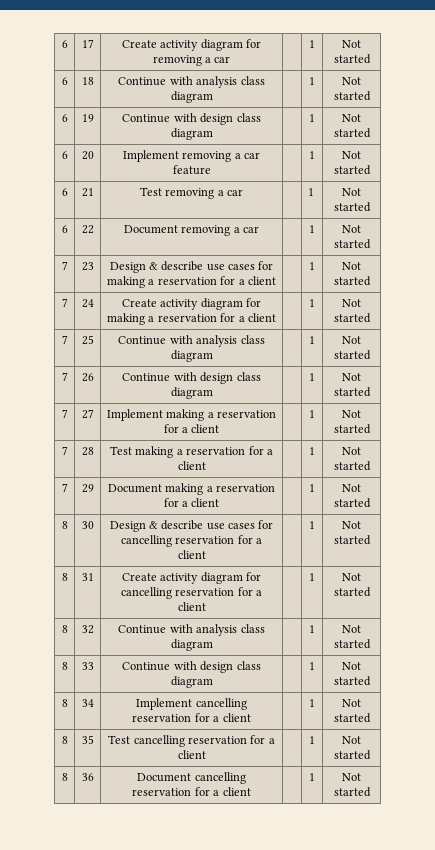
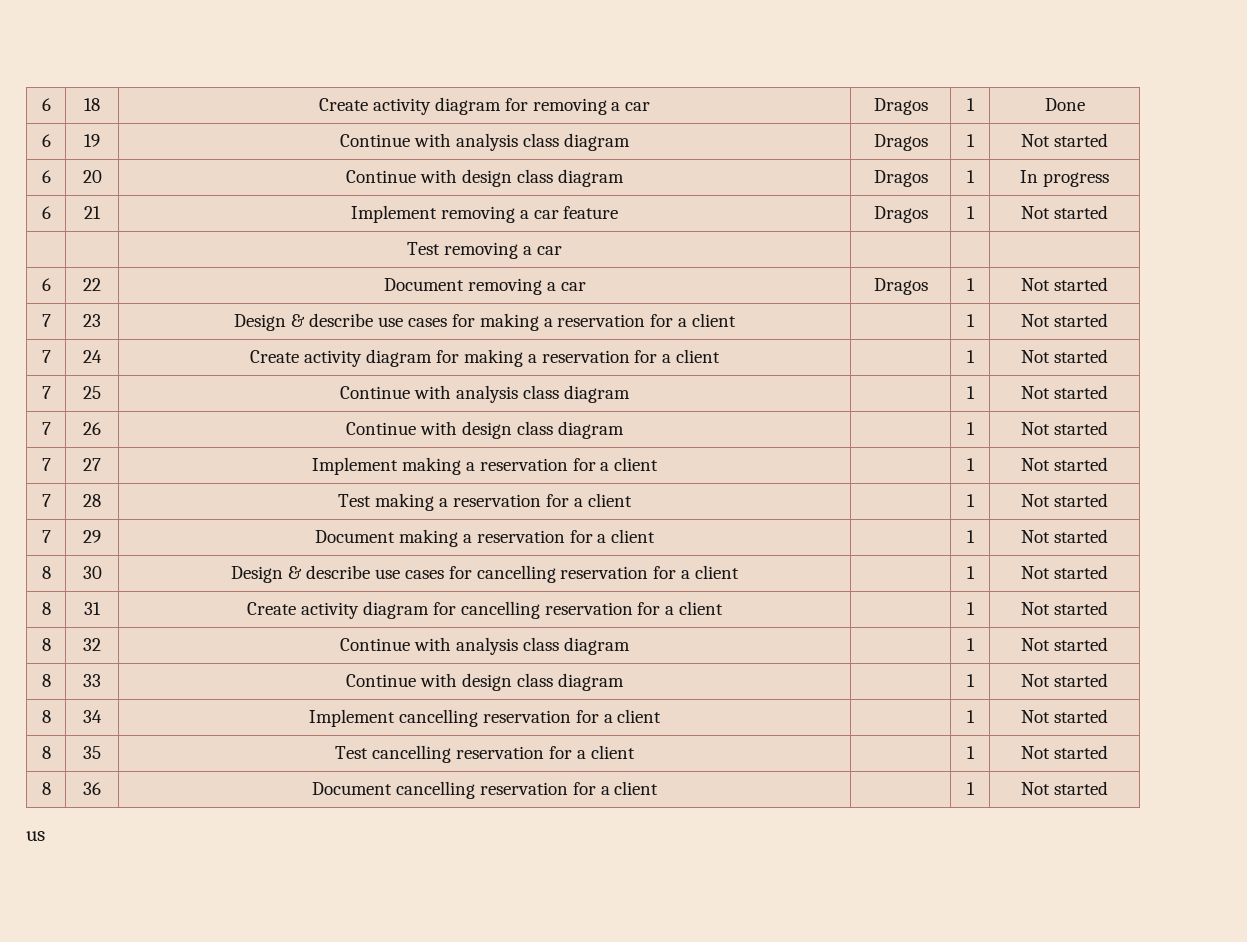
[61,40,68,48] [81,39,94,48] 6 | 17 -> [41,98,51,111] [84,98,100,111] 6 | 18
[309,40,315,48] [342,40,361,48] [333,54,371,64] [61,77,68,85] [81,77,94,85] [118,76,265,88] [170,91,213,103] [309,77,315,85] [342,77,361,85] [333,91,371,101] [61,114,68,122] [81,114,94,122] [122,113,261,125] [170,128,213,140] | 1 | Not started // 6 | 18 | Continue with analysis class diagram | | 1 | Not started // 6 | 19 | Continue with design class diagram | -> [873,98,928,115] [966,98,975,111] [1044,98,1085,111] [41,134,51,147] [84,134,100,147] [340,133,630,151] [873,134,928,151] Dragos | 1 | Done // 6 | 19 | Continue with analysis class diagram | Dragos
(94, 155) none -> [346,169,624,187] [873,170,928,187] [966,170,975,183] [1020,170,1109,187] [41,206,51,219] [84,206,101,219] | Continue with design class diagram | Dragos | 1 | In progress // 6 | 21
[309,151,315,159] [342,151,361,159] [333,165,371,175] [61,188,68,196] [81,188,94,197] | 1 | Not started // 6 | 21 -> [873,206,928,223] [966,206,975,219] [1021,205,1108,219] Dragos | 1 | Not started // |
[307,188,314,196] [342,188,361,196] [333,202,371,212] 1 | Not started -> (562, 250) |
(260, 229) none -> [873,278,928,295] Dragos
(371, 792) none -> [26,831,45,841] // us

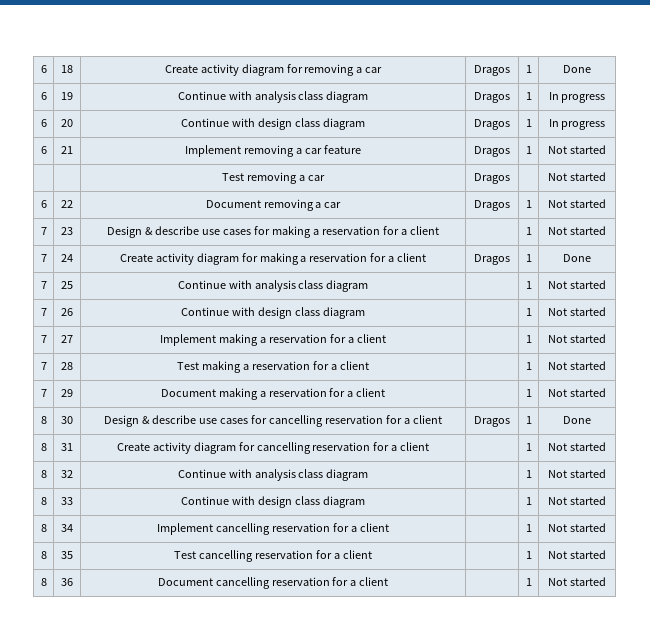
[1021,133,1108,147] Not started -> [548,92,606,103] In progress
(562, 250) | | -> [474,173,510,184] [548,172,606,181] Dragos | | Not started
[966,350,975,363] [1021,349,1108,363] | 1 | Not started -> [474,254,510,265] [525,254,532,262] [563,254,591,262] Dragos | 1 | Done
[966,566,975,579] [1021,565,1108,579] | 1 | Not started -> [474,416,510,427] [525,416,532,424] [563,416,591,424] Dragos | 1 | Done
[26,831,45,841] // us -> (606, 581) none

